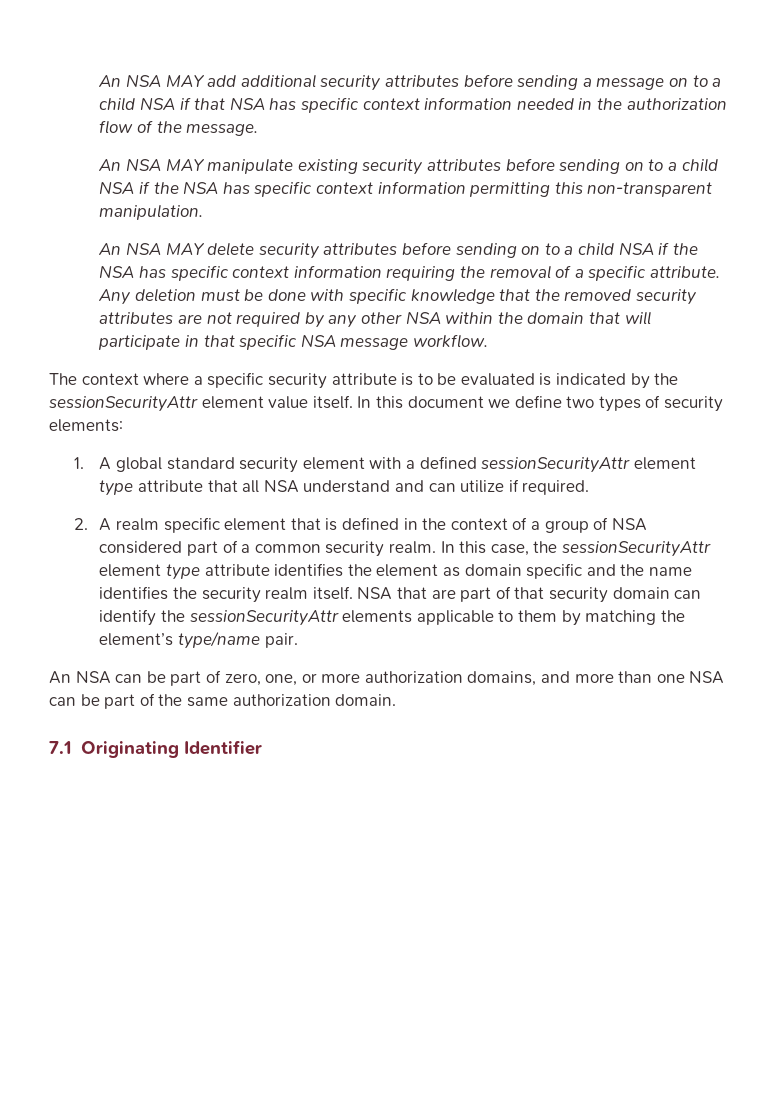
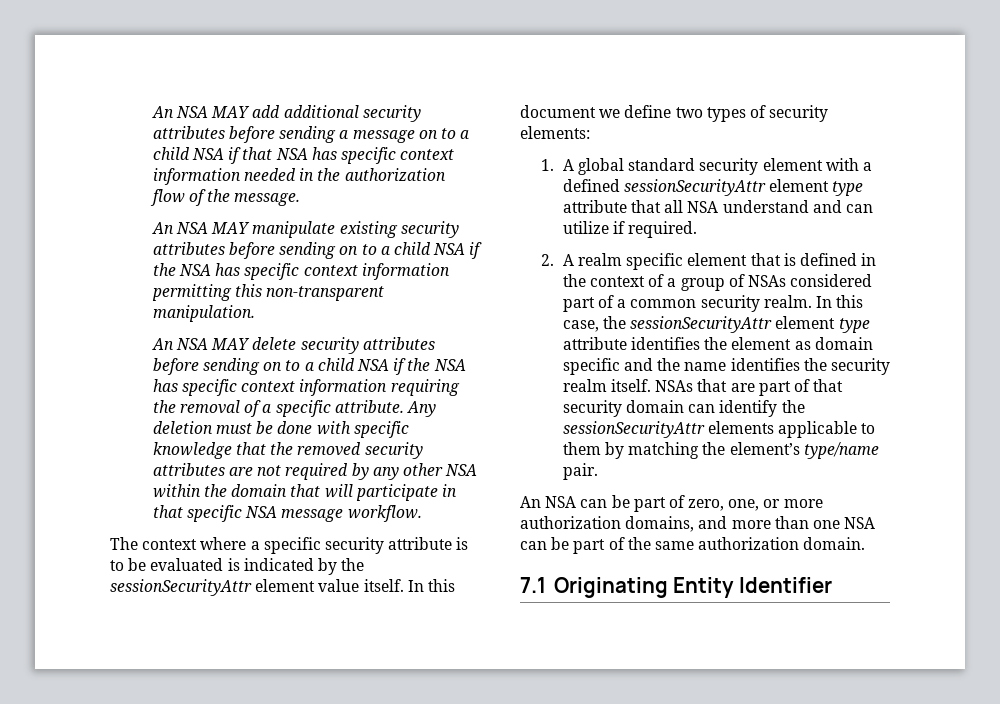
[611,518,647,531] NSA -> [747,275,786,287] NSAs
[357,587,393,600] NSA -> [655,380,694,392] NSAs
(179, 749) none -> [673,577,735,598] Entity

